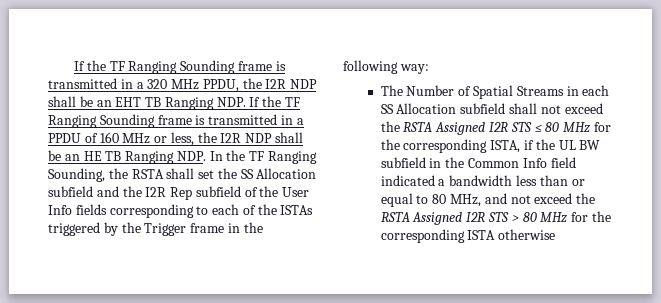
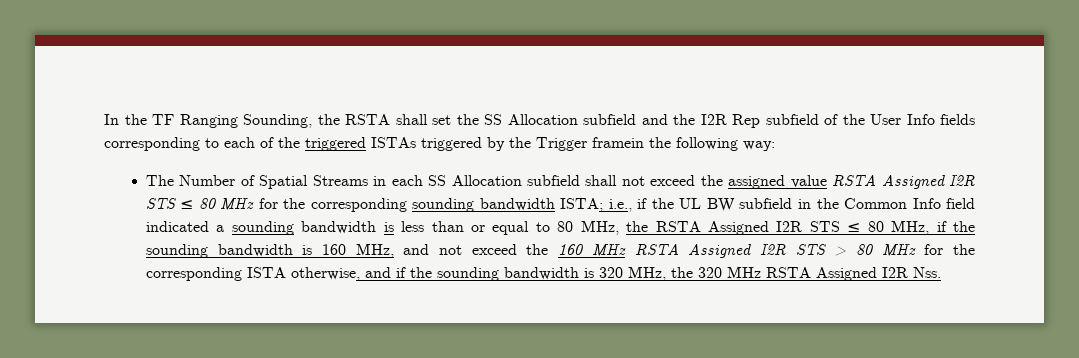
[74,60,286,74] [48,78,318,92] [48,96,301,110] [48,114,304,128] [48,132,304,146] [48,150,206,164] If the TF Ranging Sounding frame is transmitted in a 320 MHz PPDU, the I2R NDP shall be an EHT TB Ranging NDP. If the TF Ranging Sounding frame is transmitted in a PPDU of 160 MHz or less, the I2R NDP shall be an HE TB Ranging NDP. -> (104, 119) none
(277, 209) none -> [305,137,366,151] triggered
[190,223,240,233] frame in -> [592,137,644,148] framein
(400, 126) none -> [728,175,827,189] assigned value
[490,140,521,153] ISTA, -> [412,198,632,212] sounding bandwidth ISTA; i.e.,
[449,175,513,186] bandwidth -> [231,221,394,235] sounding bandwidth is
(481, 200) none -> [626,220,976,235] [145,243,394,258] the RSTA Assigned I2R STS ≤ 80 MHz, if the sounding bandwidth is 160 MHz,
(596, 198) none -> [558,244,626,256] 160 MHz
[498,229,556,240] otherwise -> [290,266,941,281] otherwise, and if the sounding bandwidth is 320 MHz, the 320 MHz RSTA Assigned I2R Nss.

